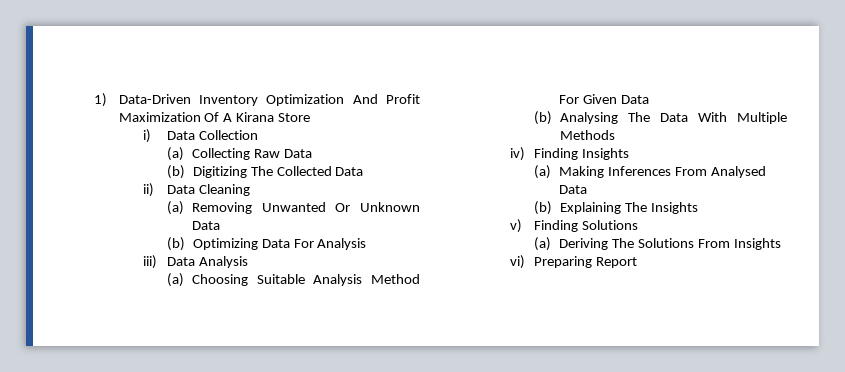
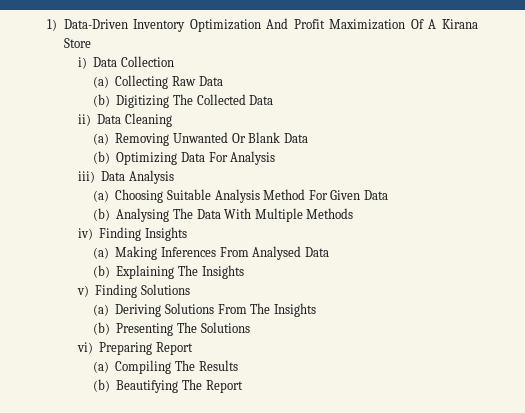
[360,202,421,212] Unknown -> [248,132,281,143] Blank
(608, 244) none -> [164,303,316,317] [92,322,174,336] Solutions From The Insights // (b) Presenting
[697,238,781,250] From Insights -> (250, 327) none
(638, 262) none -> [92,360,238,374] [92,379,243,393] // (a) Compiling The Results // (b) Beautifying The Report

